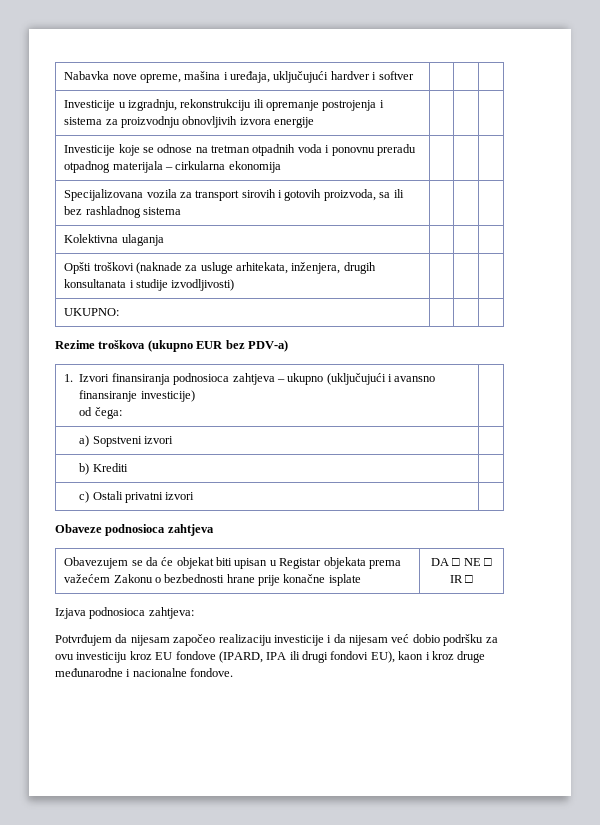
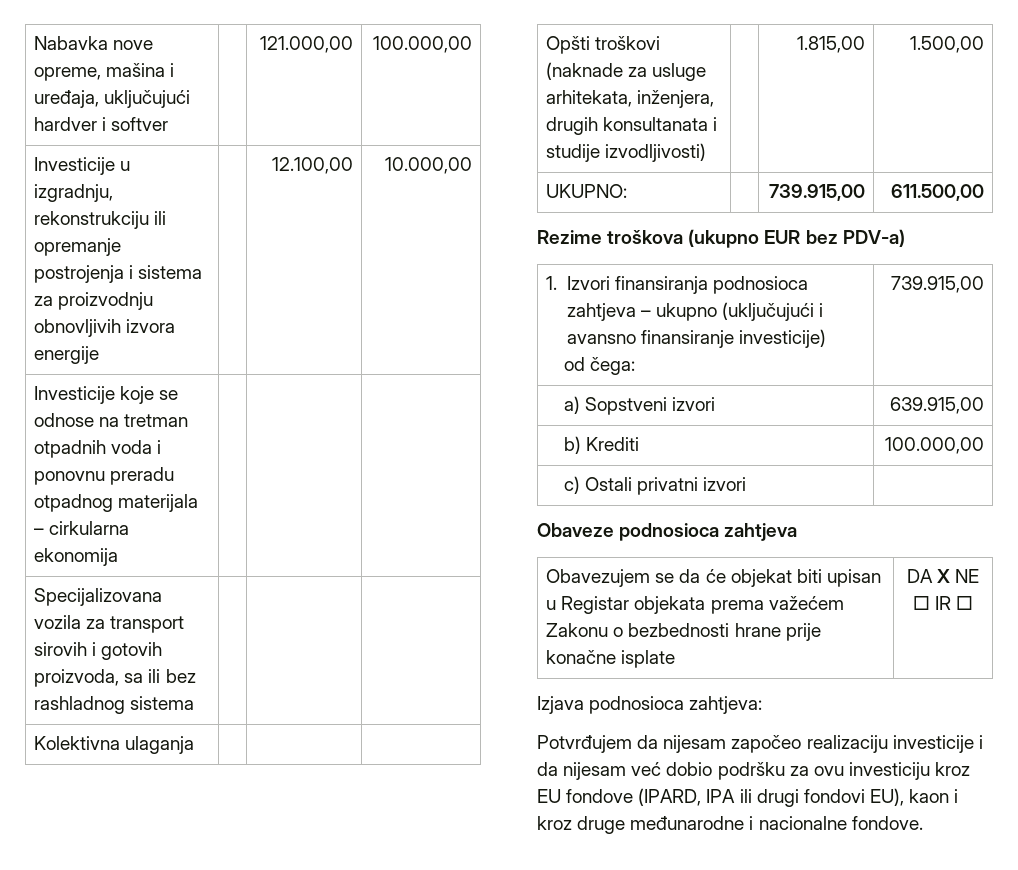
(414, 75) | -> [259,36,353,53] [372,36,472,53] 121.000,00 | 100.000,00
(315, 122) | -> [271,157,353,174] [384,157,472,174] 12.100,00 | 10.000,00
(235, 285) | -> [796,36,865,53] [909,36,984,53] 1.815,00 | 1.500,00
(120, 312) | -> [768,184,865,201] [890,184,984,201] 739.915,00 | 611.500,00
(122, 413) none -> [890,276,984,293] 739.915,00
(173, 440) none -> [889,397,984,414] 639.915,00
(128, 467) none -> [884,437,984,454] 100.000,00
[452,558,461,566] □ -> [937,569,950,583] X

